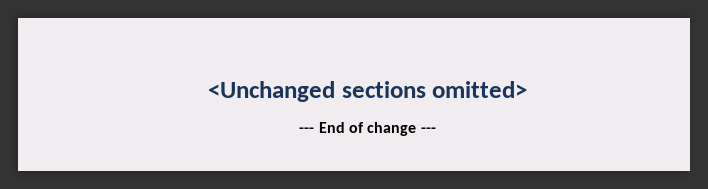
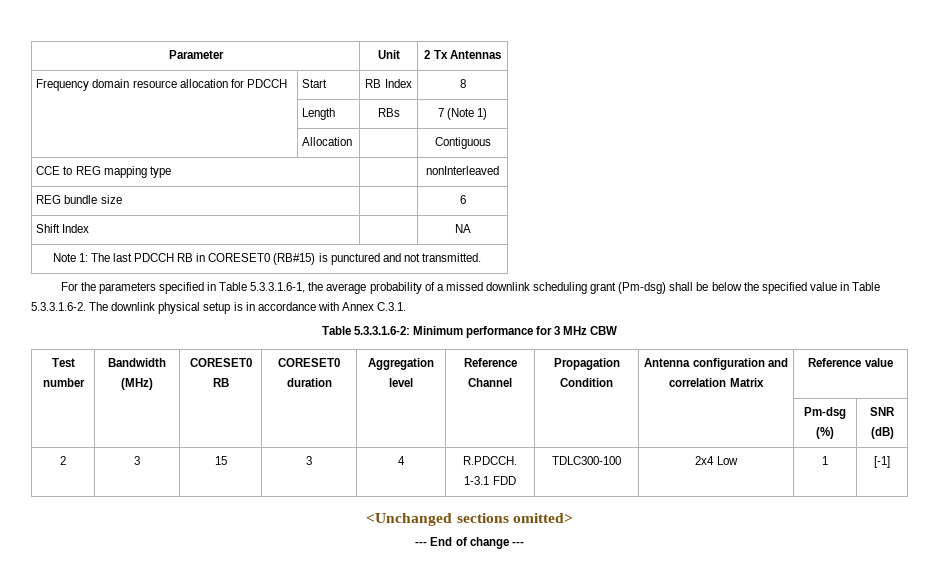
(207, 91) none -> [168,50,224,59] [377,50,400,59] [424,50,501,59] [36,79,287,91] [302,79,328,88] [365,79,412,88] [459,79,466,88] [302,108,336,120] [377,108,400,117] [437,108,488,120] [302,137,353,146] [434,137,491,149] [36,166,171,178] [426,166,499,175] [36,195,122,204] [459,195,466,204] [36,224,90,233] [454,224,471,233] [52,253,481,265] [60,282,881,294] [31,302,407,314] [321,326,618,338] [51,358,75,367] [42,378,85,387] [108,358,166,367] [121,378,153,390] [189,358,252,367] [212,378,229,387] [278,358,340,367] [286,378,332,387] [368,358,434,370] [389,378,413,387] [463,358,517,367] [468,378,512,387] [553,358,620,370] [560,378,613,387] [644,358,788,370] [669,378,764,387] [808,358,893,367] [804,407,846,419] [816,427,834,439] [870,407,895,416] [870,427,894,439] [60,456,66,465] [134,456,140,465] [214,456,227,465] [306,456,312,465] [398,456,405,465] [463,456,517,465] [464,476,516,485] [552,456,621,465] [695,456,738,465] [822,456,828,465] [874,456,890,468] Parameter | Unit | 2 Tx Antennas // Frequency domain resource allocation for PDCCH | Start | RB Index | 8 // | Length | RBs | 7 (Note 1) // | Allocation | | Contiguous // CCE to REG mapping type | | nonInterleaved // REG bundle size | | 6 // Shift Index | | NA // Note 1: The last PDCCH RB in CORESET0 (RB#15) is punctured and not transmitted. // For the parameters specified in Table 5.3.3.1.6-1, the average probability of a missed downlink scheduling grant (Pm-dsg) shall be below the specified value in Table 5.3.3.1.6-2. The downlink physical setup is in accordance with Annex C.3.1. // Table 5.3.3.1.6-2: Minimum performance for 3 MHz CBW // Test number | Bandwidth (MHz) | CORESET0 RB | CORESET0 duration | Aggregation level | Reference Channel | Propagation Condition | Antenna configuration and correlation Matrix | Reference value // | | | | | | | | Pm-dsg (%) | SNR (dB) // 2 | 3 | 15 | 3 | 4 | R.PDCCH. 1-3.1 FDD | TDLC300-100 | 2x4 Low | 1 | [-1] //

